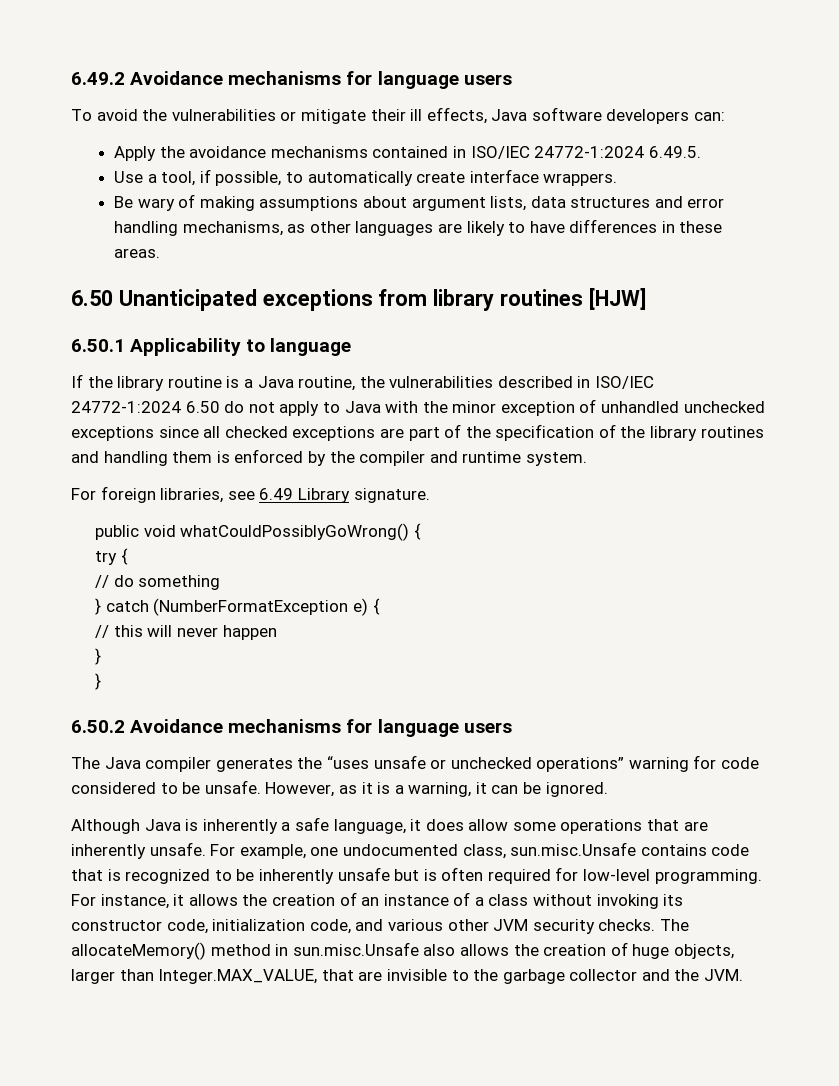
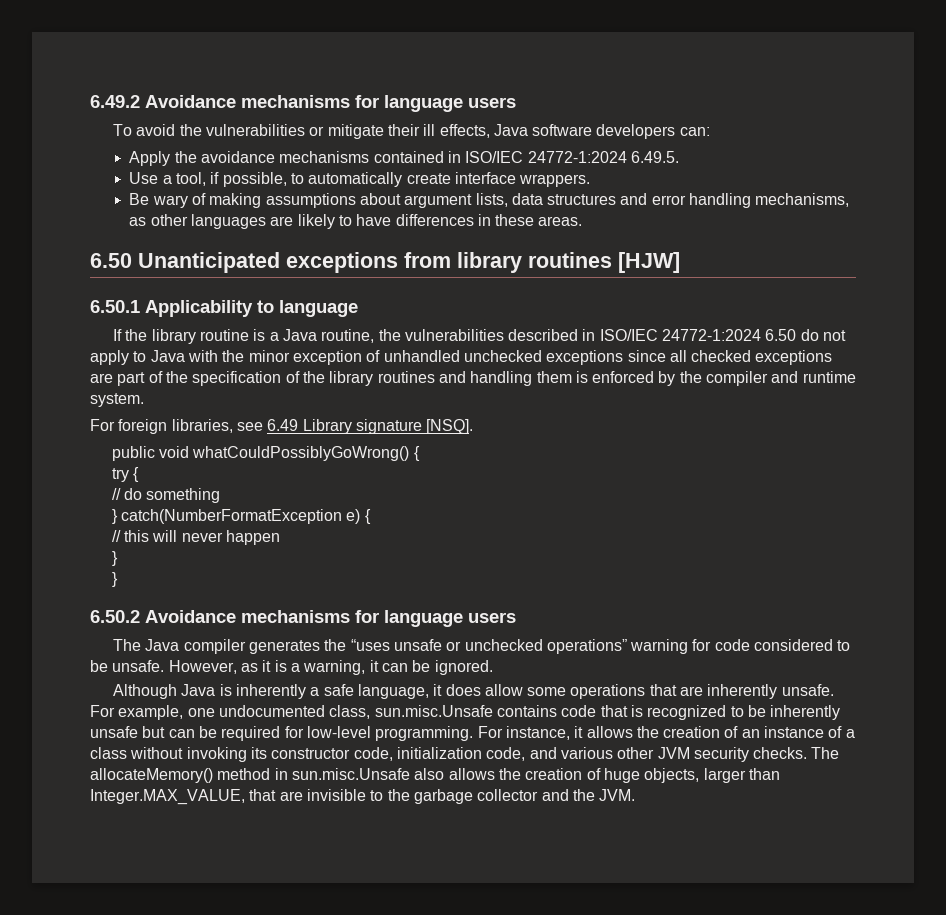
[353,488,430,503] signature. -> [355,419,474,434] signature [NSQ].
[105,598,349,616] catch (NumberFormatException -> [120,509,342,524] catch(NumberFormatException
[423,867,484,881] is often -> [168,726,217,738] can be

